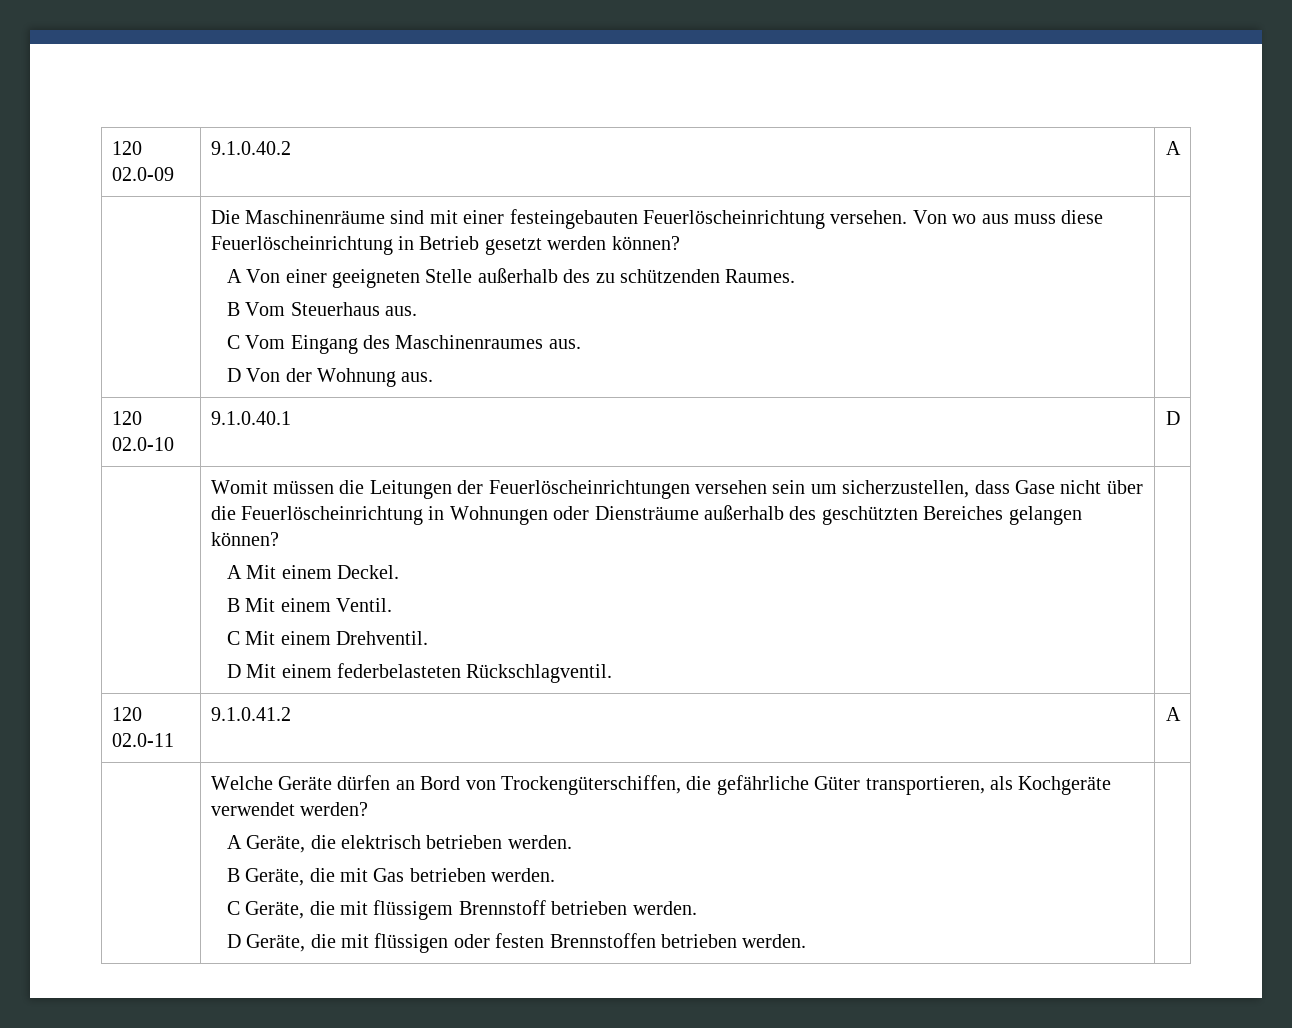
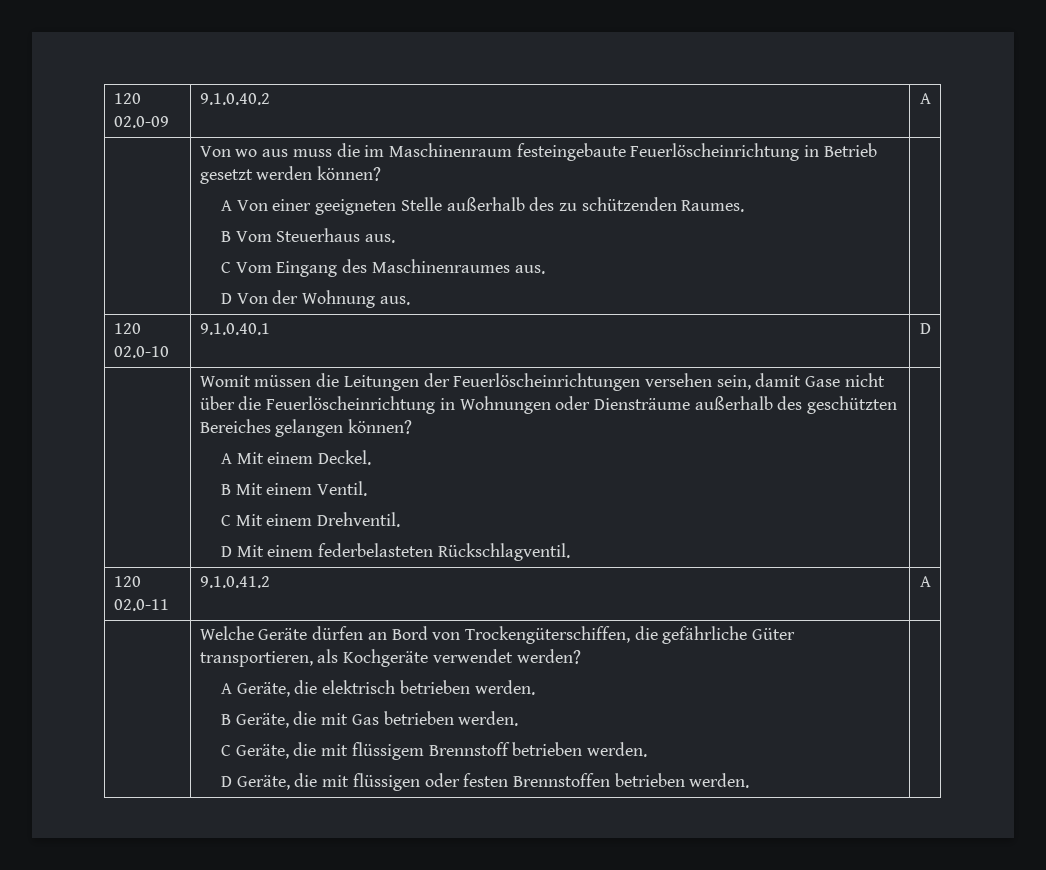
[210,209,1104,229] Die Maschinenräume sind mit einer festeingebauten Feuerlöscheinrichtung versehen. Von wo aus muss diese -> [199,143,626,161] Von wo aus muss die im Maschinenraum festeingebaute
[772,480,1010,498] sein um sicherzustellen, dass -> [716,373,802,390] sein, damit

